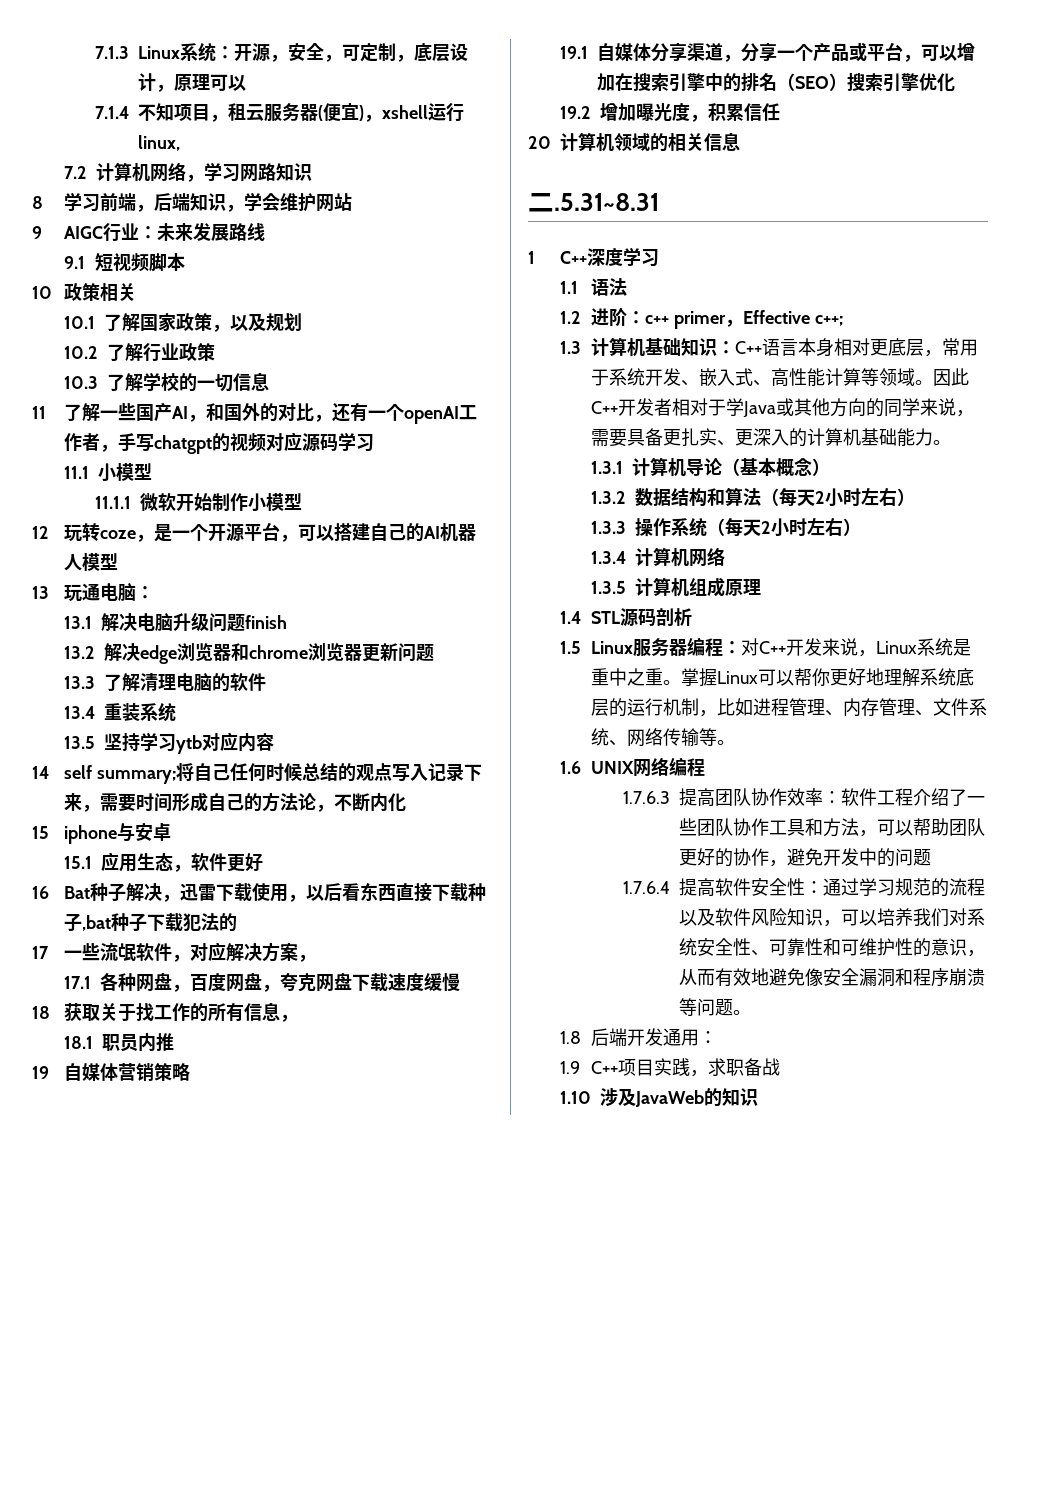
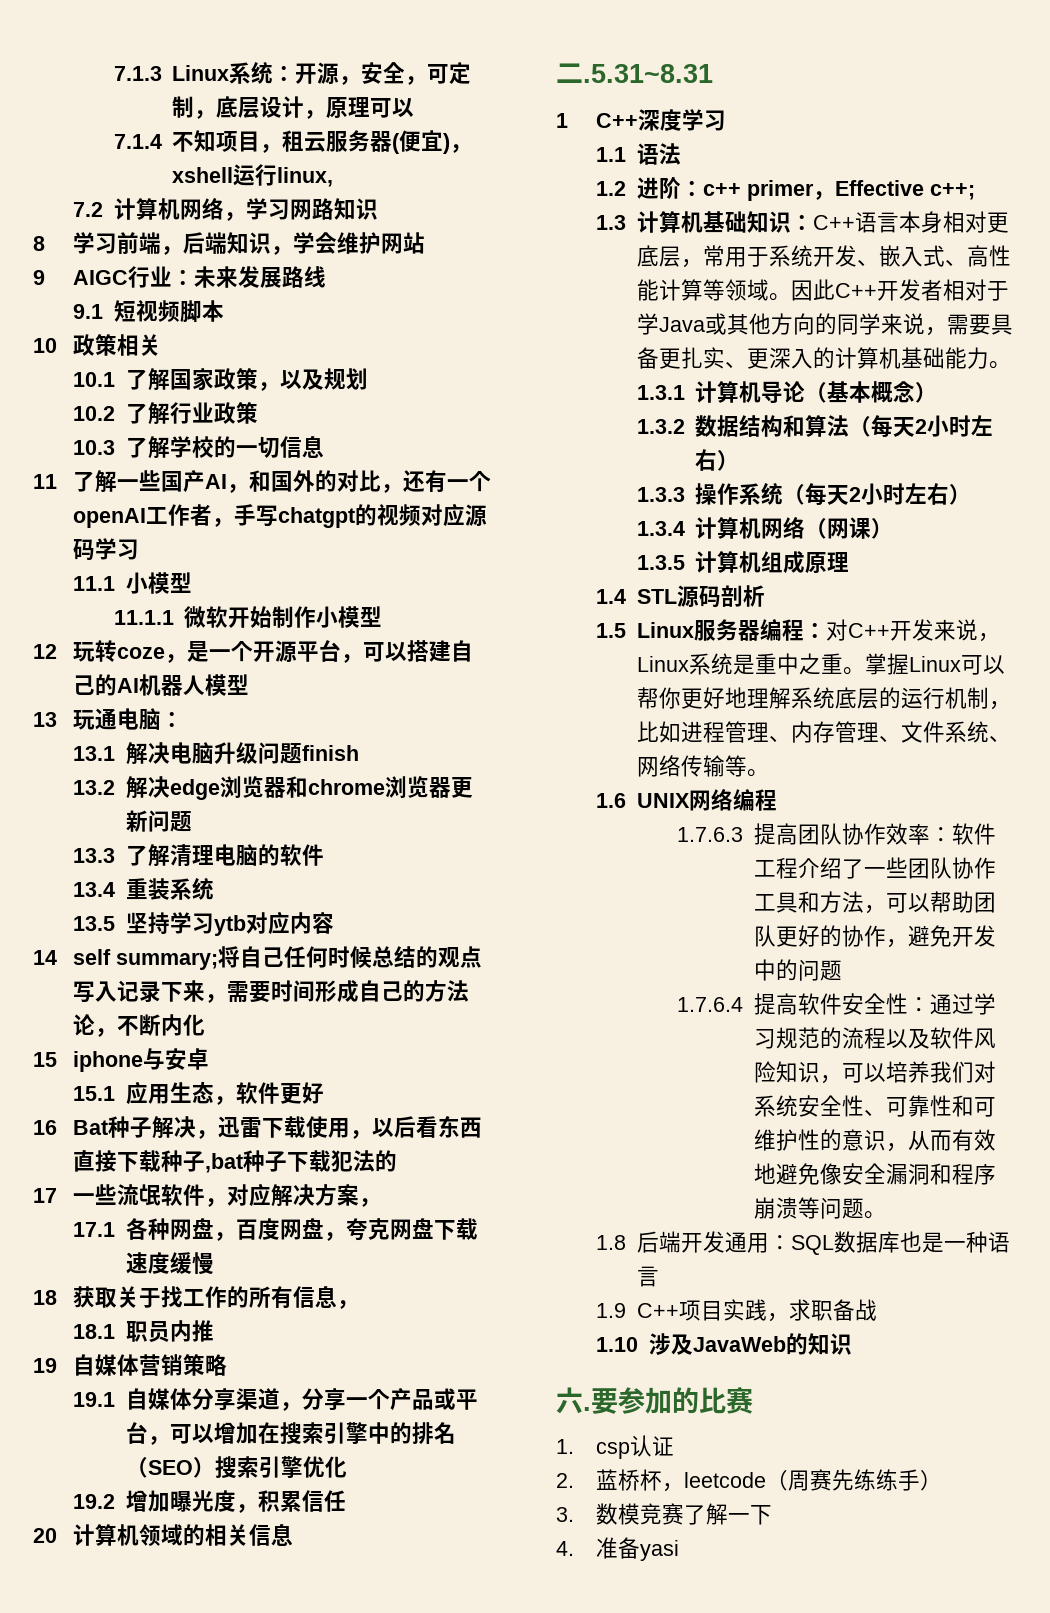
(726, 556) none -> [805,517,894,539] （网课）
(718, 1037) none -> [791,1231,1011,1255] [637,1266,660,1287] SQL数据库也是一种语言
(758, 1097) none -> [556,1386,753,1414] [556,1435,675,1459] [556,1469,943,1492] [556,1503,773,1525] [556,1537,680,1561] // 六.要参加的比赛 // 1. csp认证 // 2.蓝桥杯，leetcode（周赛先练练手） // 3.数模竞赛了解一下 // 4.准备yasi

